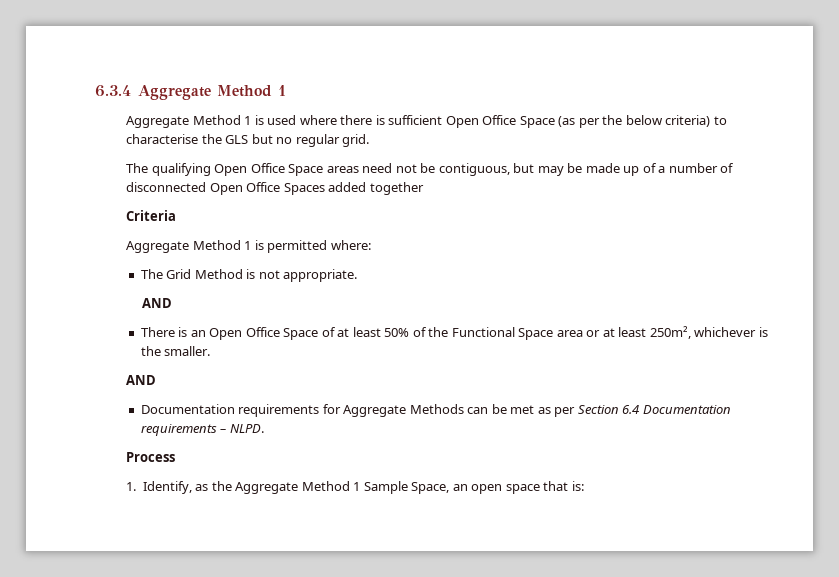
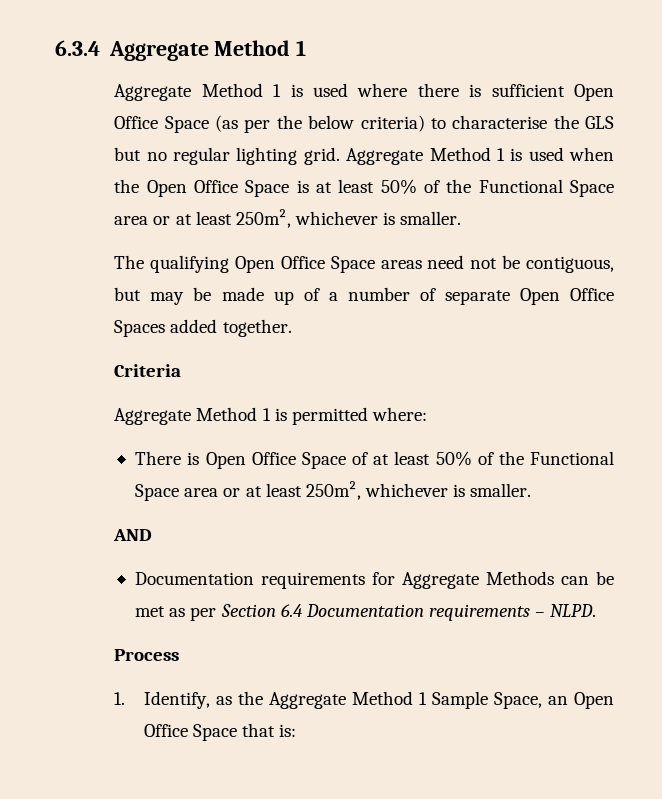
(340, 140) none -> [236,147,298,165] lighting
(370, 140) none -> [346,147,614,165] [114,179,615,197] [114,209,462,228] Aggregate Method 1 is used when the Open Office Space is at least 50% of the Functional Space area or at least 250m², whichever is smaller.
[126,182,207,192] disconnected -> [444,290,510,305] separate
[369,182,424,195] together -> [222,319,292,337] together.
[140,269,358,282] [141,298,172,308] // The Grid Method is not appropriate. // AND -> (427, 414) none
[190,330,206,337] an -> (200, 458) none
[140,346,161,356] the -> (466, 490) none
[471,484,540,494] open space -> [574,692,615,709] [143,724,238,741] Open Office Space

